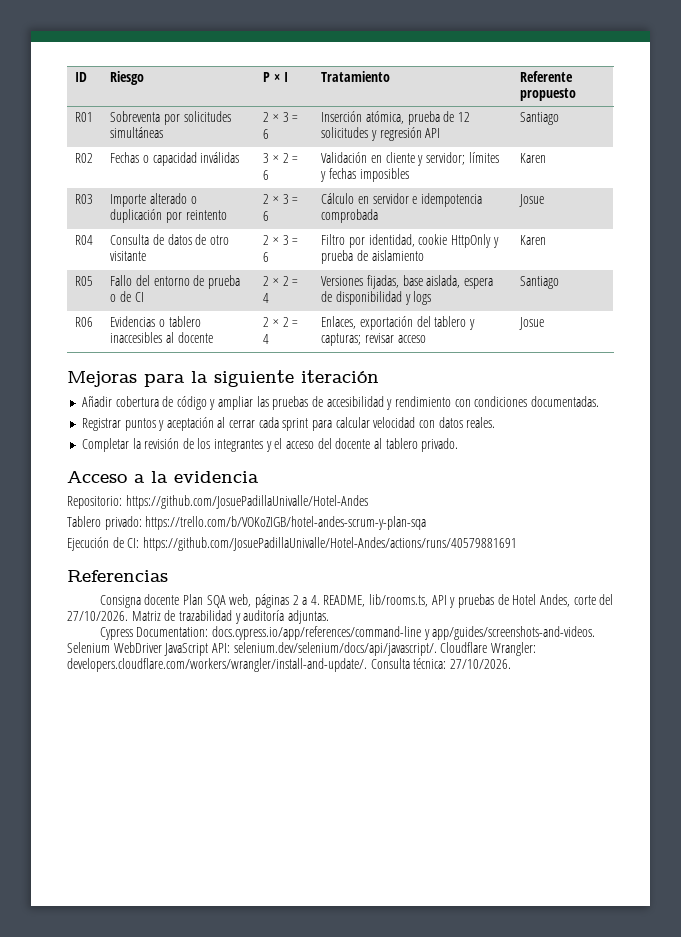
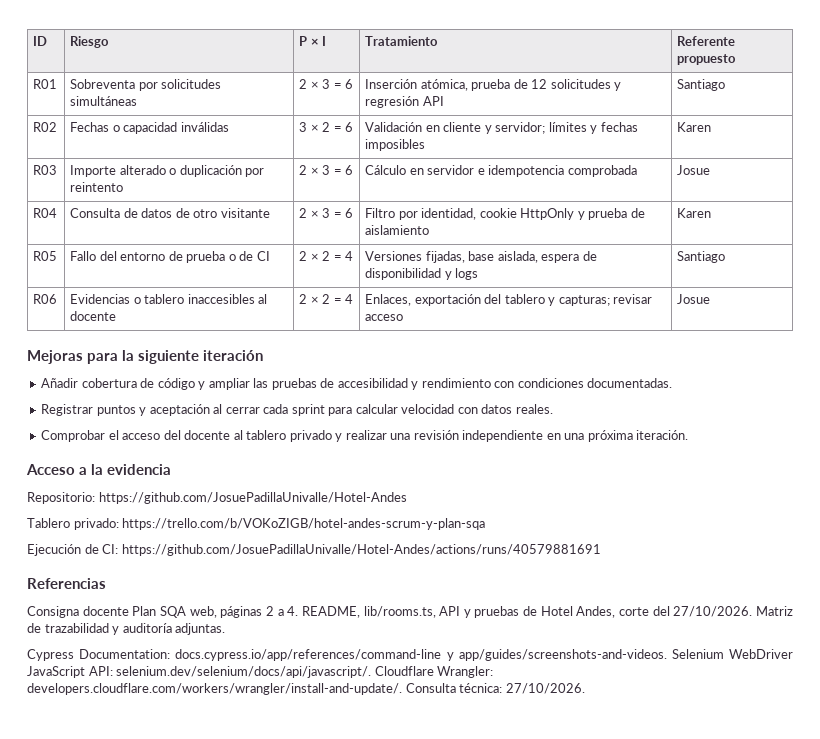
[81,438,272,452] Completar la revisión de los integrantes y -> [41,430,106,442] Comprobar
[421,438,459,452] privado. -> [289,430,689,442] privado y realizar una revisión independiente en una próxima iteración.

